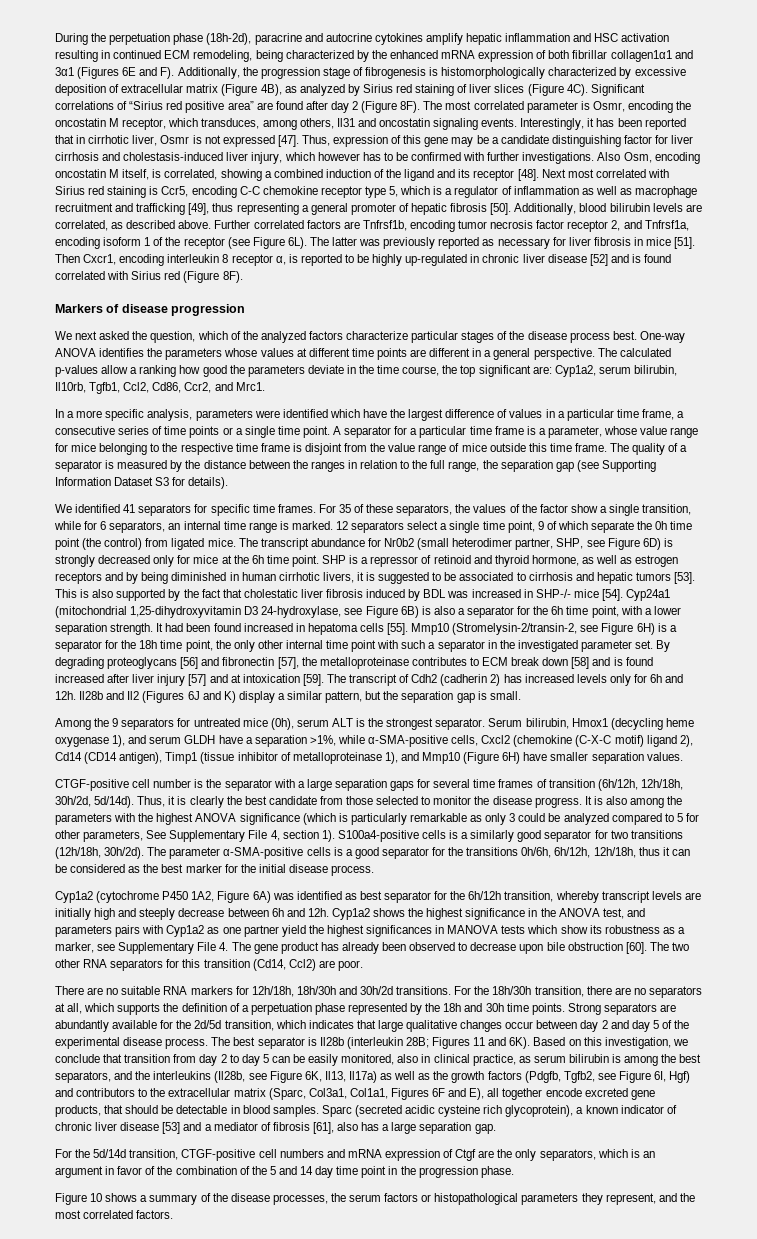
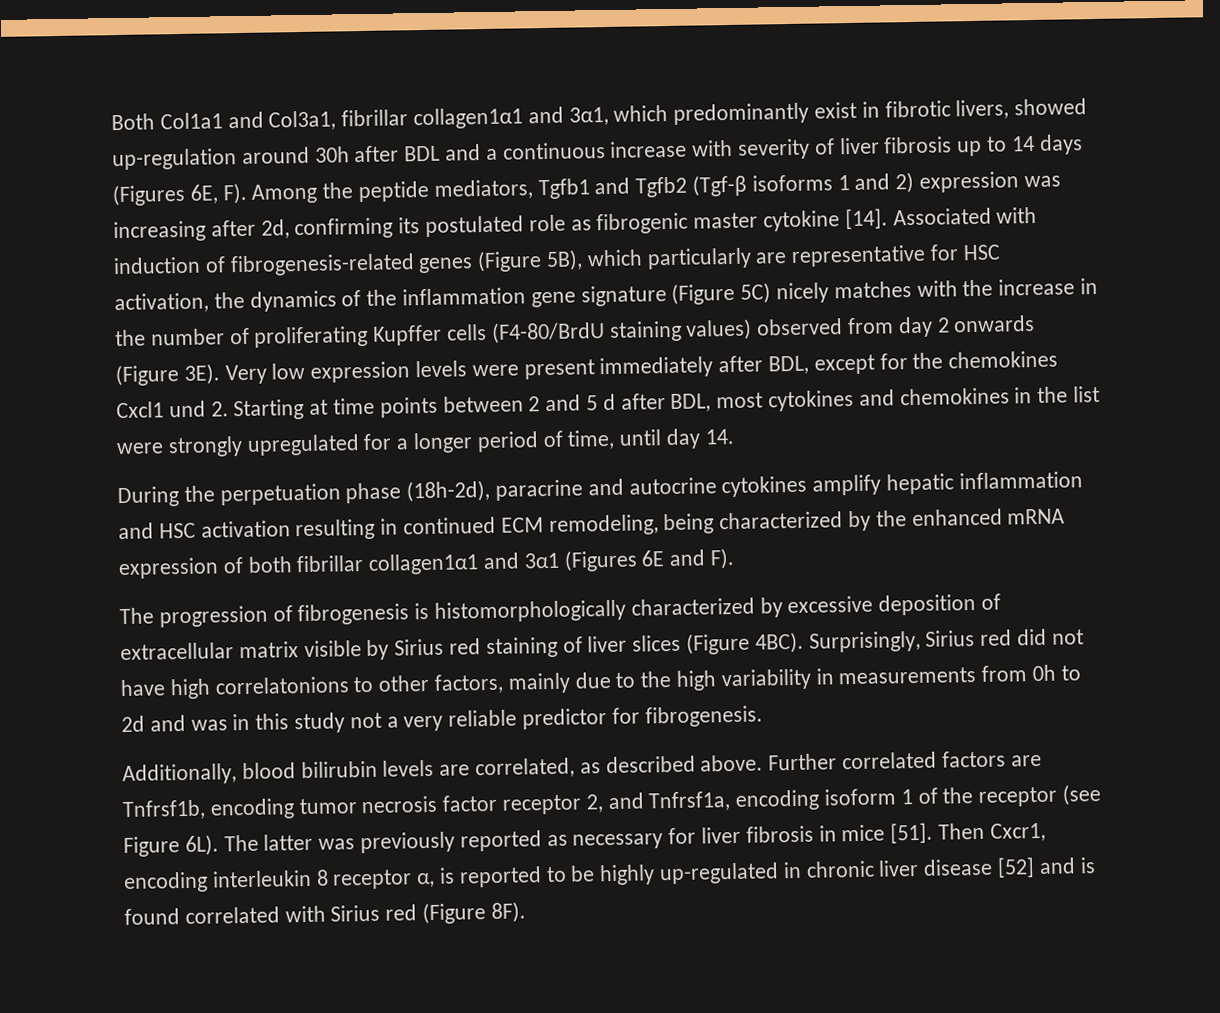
(55, 39) none -> [111,98,1088,131] [112,134,1083,171] [112,171,1061,207] [113,206,1038,243] [113,244,1001,277] [114,277,1099,314] [115,315,1036,348] [115,350,1059,387] [116,385,1101,421] [116,428,734,458] Both Col1a1 and Col3a1, fibrillar collagen1α1 and 3α1, which predominantly exist in fibrotic livers, showed up-regulation around 30h after BDL and a continuous increase with severity of liver fibrosis up to 14 days (Figures 6E, F). Among the peptide mediators, Tgfb1 and Tgfb2 (Tgf-β isoforms 1 and 2) expression was increasing after 2d, confirming its postulated role as fibrogenic master cytokine [14]. Associated with induction of fibrogenesis-related genes (Figure 5B), which particularly are representative for HSC activation, the dynamics of the inflammation gene signature (Figure 5C) nicely matches with the increase in the number of proliferating Kupffer cells (F4-80/BrdU staining values) observed from day 2 onwards (Figure 3E). Very low expression levels were present immediately after BDL, except for the chemokines Cxcl1 und 2. Starting at time points between 2 and 5 d after BDL, most cytokines and chemokines in the list were strongly upregulated for a longer period of time, until day 14. //
[177,67,350,79] Additionally, the progression stage -> [119,605,268,628] // The progression
[221,84,345,96] (Figure 4B), as analyzed -> [303,640,362,658] visible
[566,84,645,96] [55,101,692,113] [55,118,686,130] [55,135,694,147] [55,152,700,164] [55,169,669,181] [55,186,698,198] [55,203,512,215] 4C). Significant correlations of “Sirius red positive area” are found after day 2 (Figure 8F). The most correlated parameter is Osmr, encoding the oncostatin M receptor, which transduces, among others, Il31 and oncostatin signaling events. Interestingly, it has been reported that in cirrhotic liver, Osmr is not expressed [47]. Thus, expression of this gene may be a candidate distinguishing factor for liver cirrhosis and cholestasis-induced liver injury, which however has to be confirmed with further investigations. Also Osm, encoding oncostatin M itself, is correlated, showing a combined induction of the ligand and its receptor [48]. Next most correlated with Sirius red staining is Ccr5, encoding C-C chemokine receptor type 5, which is a regulator of inflammation as well as macrophage recruitment and trafficking [49], thus representing a general promoter of hepatic fibrosis [50]. -> [754,628,1084,654] [120,664,1081,700] [121,705,763,734] 4BC). Surprisingly, Sirius red did not have high correlatonions to other factors, mainly due to the high variability in measurements from 0h to 2d and was in this study not a very reliable predictor for fibrogenesis. //
[55,304,246,316] [55,331,685,343] [55,348,671,360] [55,365,677,377] [55,382,265,394] [55,409,685,421] [55,426,699,438] [55,443,688,455] [55,460,656,472] [55,477,229,489] [55,504,692,516] [54,521,693,533] [55,538,673,550] [55,555,679,567] [55,572,696,584] [55,589,671,601] [55,606,681,618] [55,623,677,635] [55,640,671,652] [55,657,653,669] [55,674,684,686] [55,691,521,703] [55,718,694,730] [55,735,693,747] [55,752,683,764] [55,779,683,791] [55,796,683,808] [55,813,699,825] [55,830,683,842] [55,847,690,859] [55,864,375,876] [55,891,701,903] [55,908,645,920] [55,925,685,937] [55,942,689,954] [55,959,363,971] [55,986,702,998] [55,1003,677,1015] [55,1020,690,1032] [55,1037,688,1049] [55,1054,702,1066] [55,1071,691,1083] [55,1088,655,1100] [55,1105,677,1117] [55,1122,496,1134] [55,1149,655,1161] [55,1166,514,1178] [55,1193,695,1205] [55,1210,174,1219] // Markers of disease progression // We next asked the question, which of the analyzed factors characterize particular stages of the disease process best. One-way ANOVA identifies the parameters whose values at different time points are different in a general perspective. The calculated p-values allow a ranking how good the parameters deviate in the time course, the top significant are: Cyp1a2, serum bilirubin, Il10rb, Tgfb1, Ccl2, Cd86, Ccr2, and Mrc1. // In a more specific analysis, parameters were identified which have the largest difference of values in a particular time frame, a consecutive series of time points or a single time point. A separator for a particular time frame is a parameter, whose value range for mice belonging to the respective time frame is disjoint from the value range of mice outside this time frame. The quality of a separator is measured by the distance between the ranges in relation to the full range, the separation gap (see Supporting Information Dataset S3 for details). // We identified 41 separators for specific time frames. For 35 of these separators, the values of the factor show a single transition, while for 6 separators, an internal time range is marked. 12 separators select a single time point, 9 of which separate the 0h time point (the control) from ligated mice. The transcript abundance for Nr0b2 (small heterodimer partner, SHP, see Figure 6D) is strongly decreased only for mice at the 6h time point. SHP is a repressor of retinoid and thyroid hormone, as well as estrogen receptors and by being diminished in human cirrhotic livers, it is suggested to be associated to cirrhosis and hepatic tumors [53]. This is also supported by the fact that cholestatic liver fibrosis induced by BDL was increased in SHP-/- mice [54]. Cyp24a1 (mitochondrial 1,25-dihydroxyvitamin D3 24-hydroxylase, see Figure 6B) is also a separator for the 6h time point, with a lower separation strength. It had been found increased in hepatoma cells [55]. Mmp10 (Stromelysin-2/transin-2, see Figure 6H) is a separator for the 18h time point, the only other internal time point with such a separator in the investigated parameter set. By degrading proteoglycans [56] and fibronectin [57], the metalloproteinase contributes to ECM break down [58] and is found increased after liver injury [57] and at intoxication [59]. The transcript of Cdh2 (cadherin 2) has increased levels only for 6h and 12h. Il28b and Il2 (Figures 6J and K) display a similar pattern, but the separation gap is small. // Among the 9 separators for untreated mice (0h), serum ALT is the strongest separator. Serum bilirubin, Hmox1 (decycling heme oxygenase 1), and serum GLDH have a separation >1%, while α-SMA-positive cells, Cxcl2 (chemokine (C-X-C motif) ligand 2), Cd14 (CD14 antigen), Timp1 (tissue inhibitor of metalloproteinase 1), and Mmp10 (Figure 6H) have smaller separation values. // CTGF-positive cell number is the separator with a large separation gaps for several time frames of transition (6h/12h, 12h/18h, 30h/2d, 5d/14d). Thus, it is clearly the best candidate from those selected to monitor the disease progress. It is also among the parameters with the highest ANOVA significance (which is particularly remarkable as only 3 could be analyzed compared to 5 for other parameters, See Supplementary File 4, section 1). S100a4-positive cells is a similarly good separator for two transitions (12h/18h, 30h/2d). The parameter α-SMA-positive cells is a good separator for the transitions 0h/6h, 6h/12h, 12h/18h, thus it can be considered as the best marker for the initial disease process. // Cyp1a2 (cytochrome P450 1A2, Figure 6A) was identified as best separator for the 6h/12h transition, whereby transcript levels are initially high and steeply decrease between 6h and 12h. Cyp1a2 shows the highest significance in the ANOVA test, and parameters pairs with Cyp1a2 as one partner yield the highest significances in MANOVA tests which show its robustness as a marker, see Supplementary File 4. The gene product has already been observed to decrease upon bile obstruction [60]. The two other RNA separators for this transition (Cd14, Ccl2) are poor. // There are no suitable RNA markers for 12h/18h, 18h/30h and 30h/2d transitions. For the 18h/30h transition, there are no separators at all, which supports the definition of a perpetuation phase represented by the 18h and 30h time points. Strong separators are abundantly available for the 2d/5d transition, which indicates that large qualitative changes occur between day 2 and day 5 of the experimental disease process. The best separator is Il28b (interleukin 28B; Figures 11 and 6K). Based on this investigation, we conclude that transition from day 2 to day 5 can be easily monitored, also in clinical practice, as serum bilirubin is among the best separators, and the interleukins (Il28b, see Figure 6K, Il13, Il17a) as well as the growth factors (Pdgfb, Tgfb2, see Figure 6I, Hgf) and contributors to the extracellular matrix (Sparc, Col3a1, Col1a1, Figures 6F and E), all together encode excreted gene products, that should be detectable in blood samples. Sparc (secreted acidic cysteine rich glycoprotein), a known indicator of chronic liver disease [53] and a mediator of fibrosis [61], also has a large separation gap. // For the 5d/14d transition, CTGF-positive cell numbers and mRNA expression of Ctgf are the only separators, which is an argument in favor of the combination of the 5 and 14 day time point in the progression phase. // Figure 10 shows a summary of the disease processes, the serum factors or histopathological parameters they represent, and the most correlated factors. -> (526, 912) none

